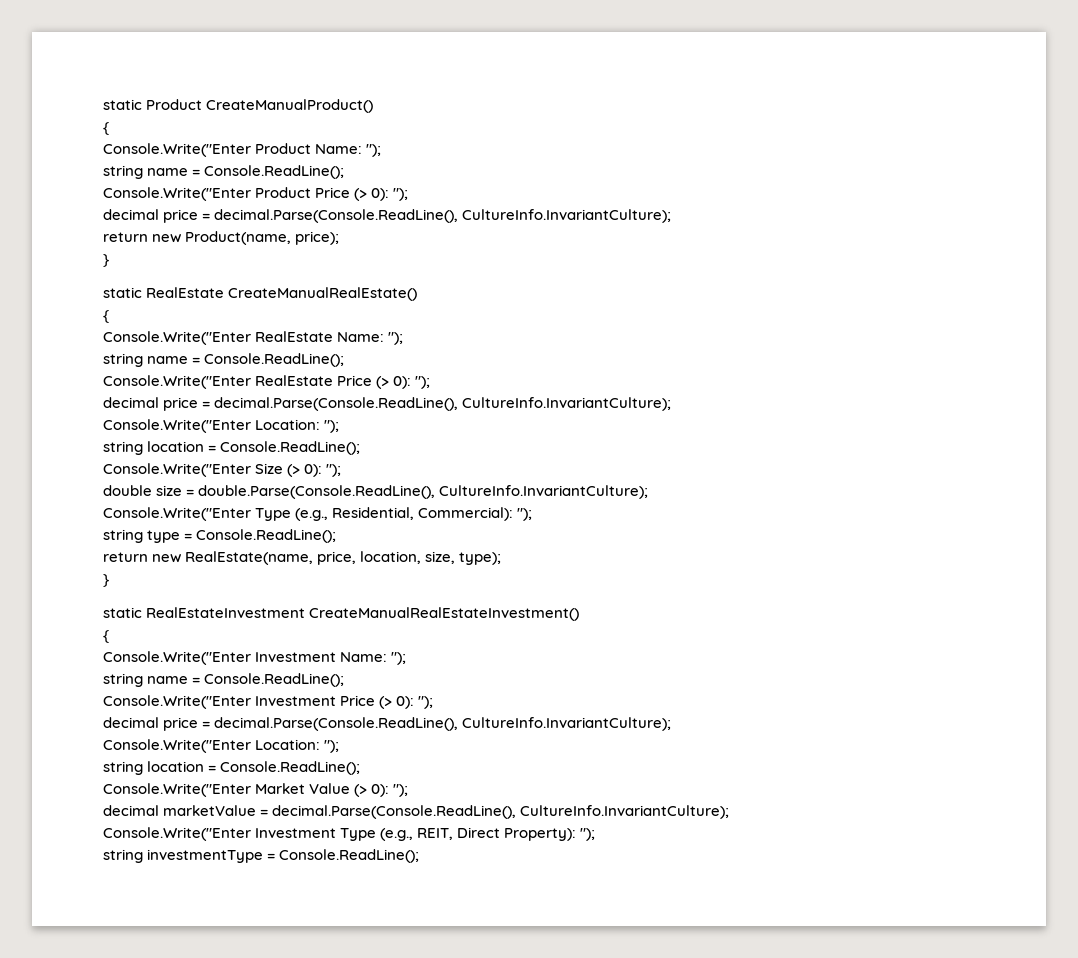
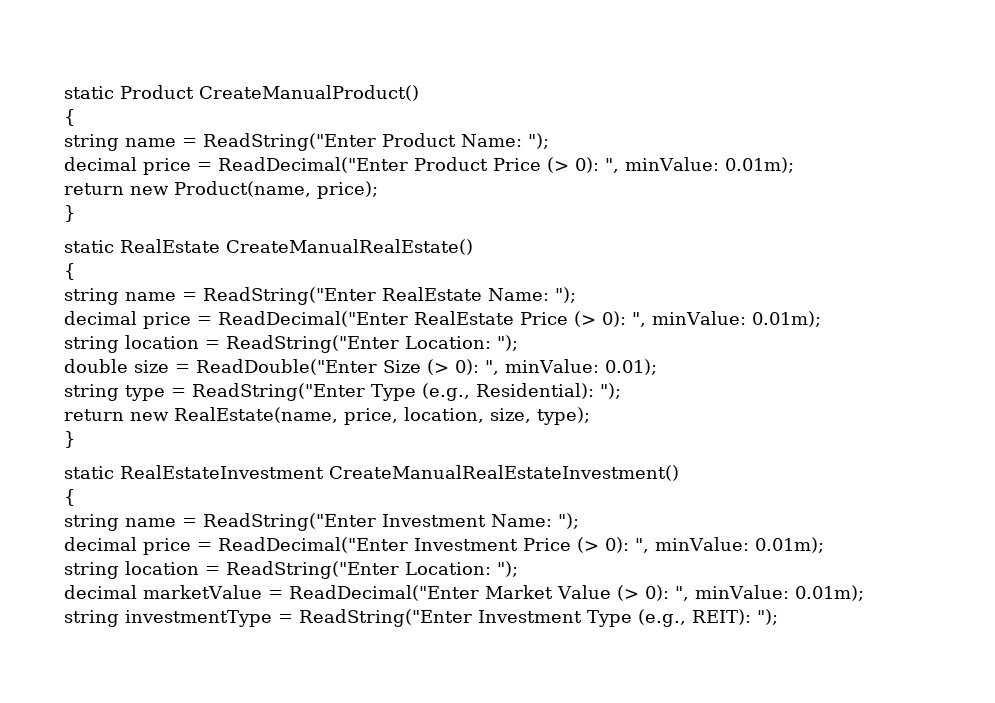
[103,143,382,157] [103,165,345,179] [103,187,409,201] [103,209,672,223] // Console.Write("Enter Product Name: "); // string name = Console.ReadLine(); // Console.Write("Enter Product Price (> 0): "); // decimal price = decimal.Parse(Console.ReadLine(), CultureInfo.InvariantCulture); -> [64,133,549,151] [64,157,794,175] // string name = ReadString("Enter Product Name: "); // decimal price = ReadDecimal("Enter Product Price (> 0): ", minValue: 0.01m);
[103,331,404,345] [103,353,345,367] [103,375,431,389] [103,397,672,411] [103,419,340,433] [103,441,361,455] [103,463,342,477] [103,485,649,499] [103,507,533,521] [103,529,337,543] // Console.Write("Enter RealEstate Name: "); // string name = Console.ReadLine(); // Console.Write("Enter RealEstate Price (> 0): "); // decimal price = decimal.Parse(Console.ReadLine(), CultureInfo.InvariantCulture); // Console.Write("Enter Location: "); // string location = Console.ReadLine(); // Console.Write("Enter Size (> 0): "); // double size = double.Parse(Console.ReadLine(), CultureInfo.InvariantCulture); // Console.Write("Enter Type (e.g., Residential, Commercial): "); // string type = Console.ReadLine(); -> [64,287,576,305] [64,311,821,329] [64,335,518,353] [64,359,657,375] [64,383,621,401] // string name = ReadString("Enter RealEstate Name: "); // decimal price = ReadDecimal("Enter RealEstate Price (> 0): ", minValue: 0.01m); // string location = ReadString("Enter Location: "); // double size = ReadDouble("Enter Size (> 0): ", minValue: 0.01); // string type = ReadString("Enter Type (e.g., Residential): ");
[103,651,407,665] [103,673,345,687] [103,695,434,709] [103,717,672,731] [103,739,340,753] [103,761,361,775] [103,783,409,797] [103,805,730,819] [103,827,596,841] [103,849,420,863] // Console.Write("Enter Investment Name: "); // string name = Console.ReadLine(); // Console.Write("Enter Investment Price (> 0): "); // decimal price = decimal.Parse(Console.ReadLine(), CultureInfo.InvariantCulture); // Console.Write("Enter Location: "); // string location = Console.ReadLine(); // Console.Write("Enter Market Value (> 0): "); // decimal marketValue = decimal.Parse(Console.ReadLine(), CultureInfo.InvariantCulture); // Console.Write("Enter Investment Type (e.g., REIT, Direct Property): "); // string investmentType = Console.ReadLine(); -> [64,513,579,531] [64,537,824,555] [64,561,518,579] [64,585,864,601] [64,609,778,627] // string name = ReadString("Enter Investment Name: "); // decimal price = ReadDecimal("Enter Investment Price (> 0): ", minValue: 0.01m); // string location = ReadString("Enter Location: "); // decimal marketValue = ReadDecimal("Enter Market Value (> 0): ", minValue: 0.01m); // string investmentType = ReadString("Enter Investment Type (e.g., REIT): ");

